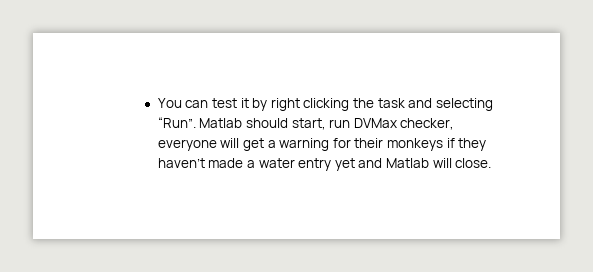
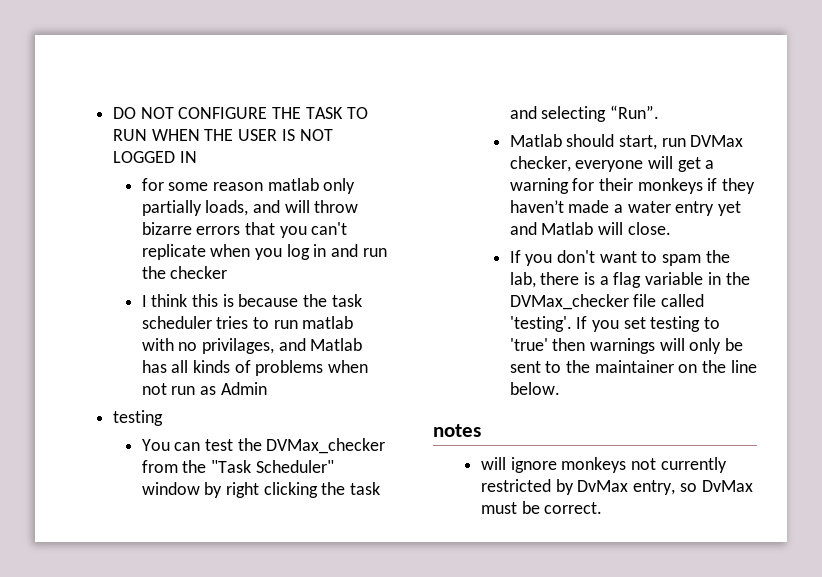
[157,98,249,108] You can test it -> [112,107,368,119] [112,129,333,141] [112,151,197,163] [141,178,356,194] [141,200,359,216] [141,222,348,238] [141,244,387,260] [141,266,228,279] [141,294,362,307] [141,316,354,329] [141,338,363,354] [141,360,369,376] [141,382,267,395] [112,410,163,426] [141,438,386,454] [141,460,334,473] [141,482,200,495] DO NOT CONFIGURE THE TASK TO RUN WHEN THE USER IS NOT LOGGED IN // for some reason matlab only partially loads, and will throw bizarre errors that you can't replicate when you log in and run the checker // I think this is because the task scheduler tries to run matlab with no privilages, and Matlab has all kinds of problems when not run as Admin // testing // You can test the DVMax_checker from the "Task Scheduler" window
(196, 122) none -> (660, 112) //
(492, 163) none -> [509,250,730,266] [509,272,750,288] [509,294,705,310] [509,316,721,332] [509,338,744,354] [509,360,757,373] [509,382,560,395] [433,424,481,437] [480,457,727,473] [480,479,753,495] [480,501,603,514] // If you don't want to spam the lab, there is a flag variable in the DVMax_checker file called 'testing'. If you set testing to 'true' then warnings will only be sent to the maintainer on the line below. // notes // will ignore monkeys not currently restricted by DvMax entry, so DvMax must be correct.

